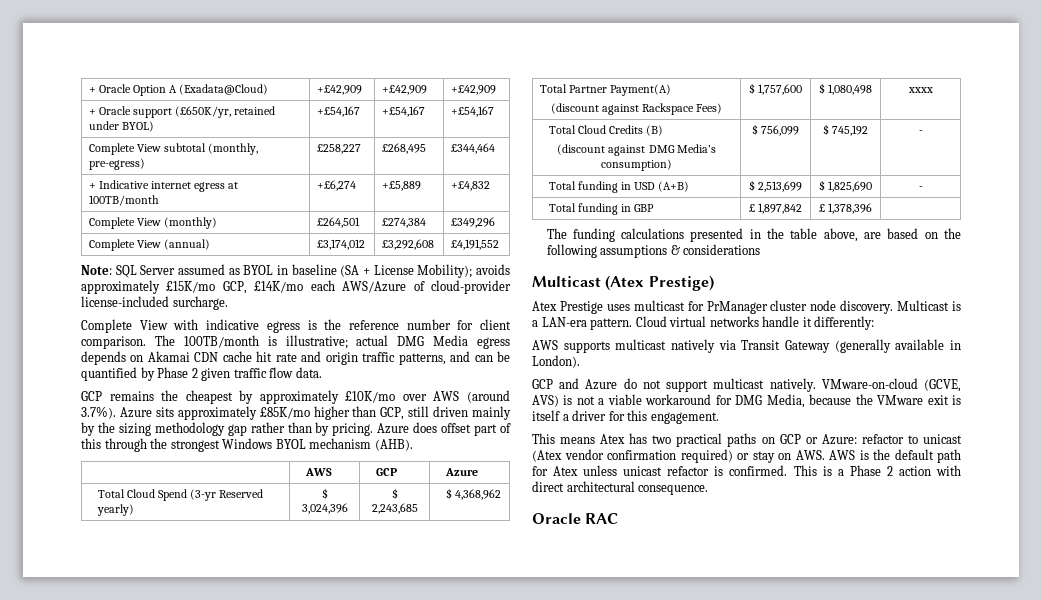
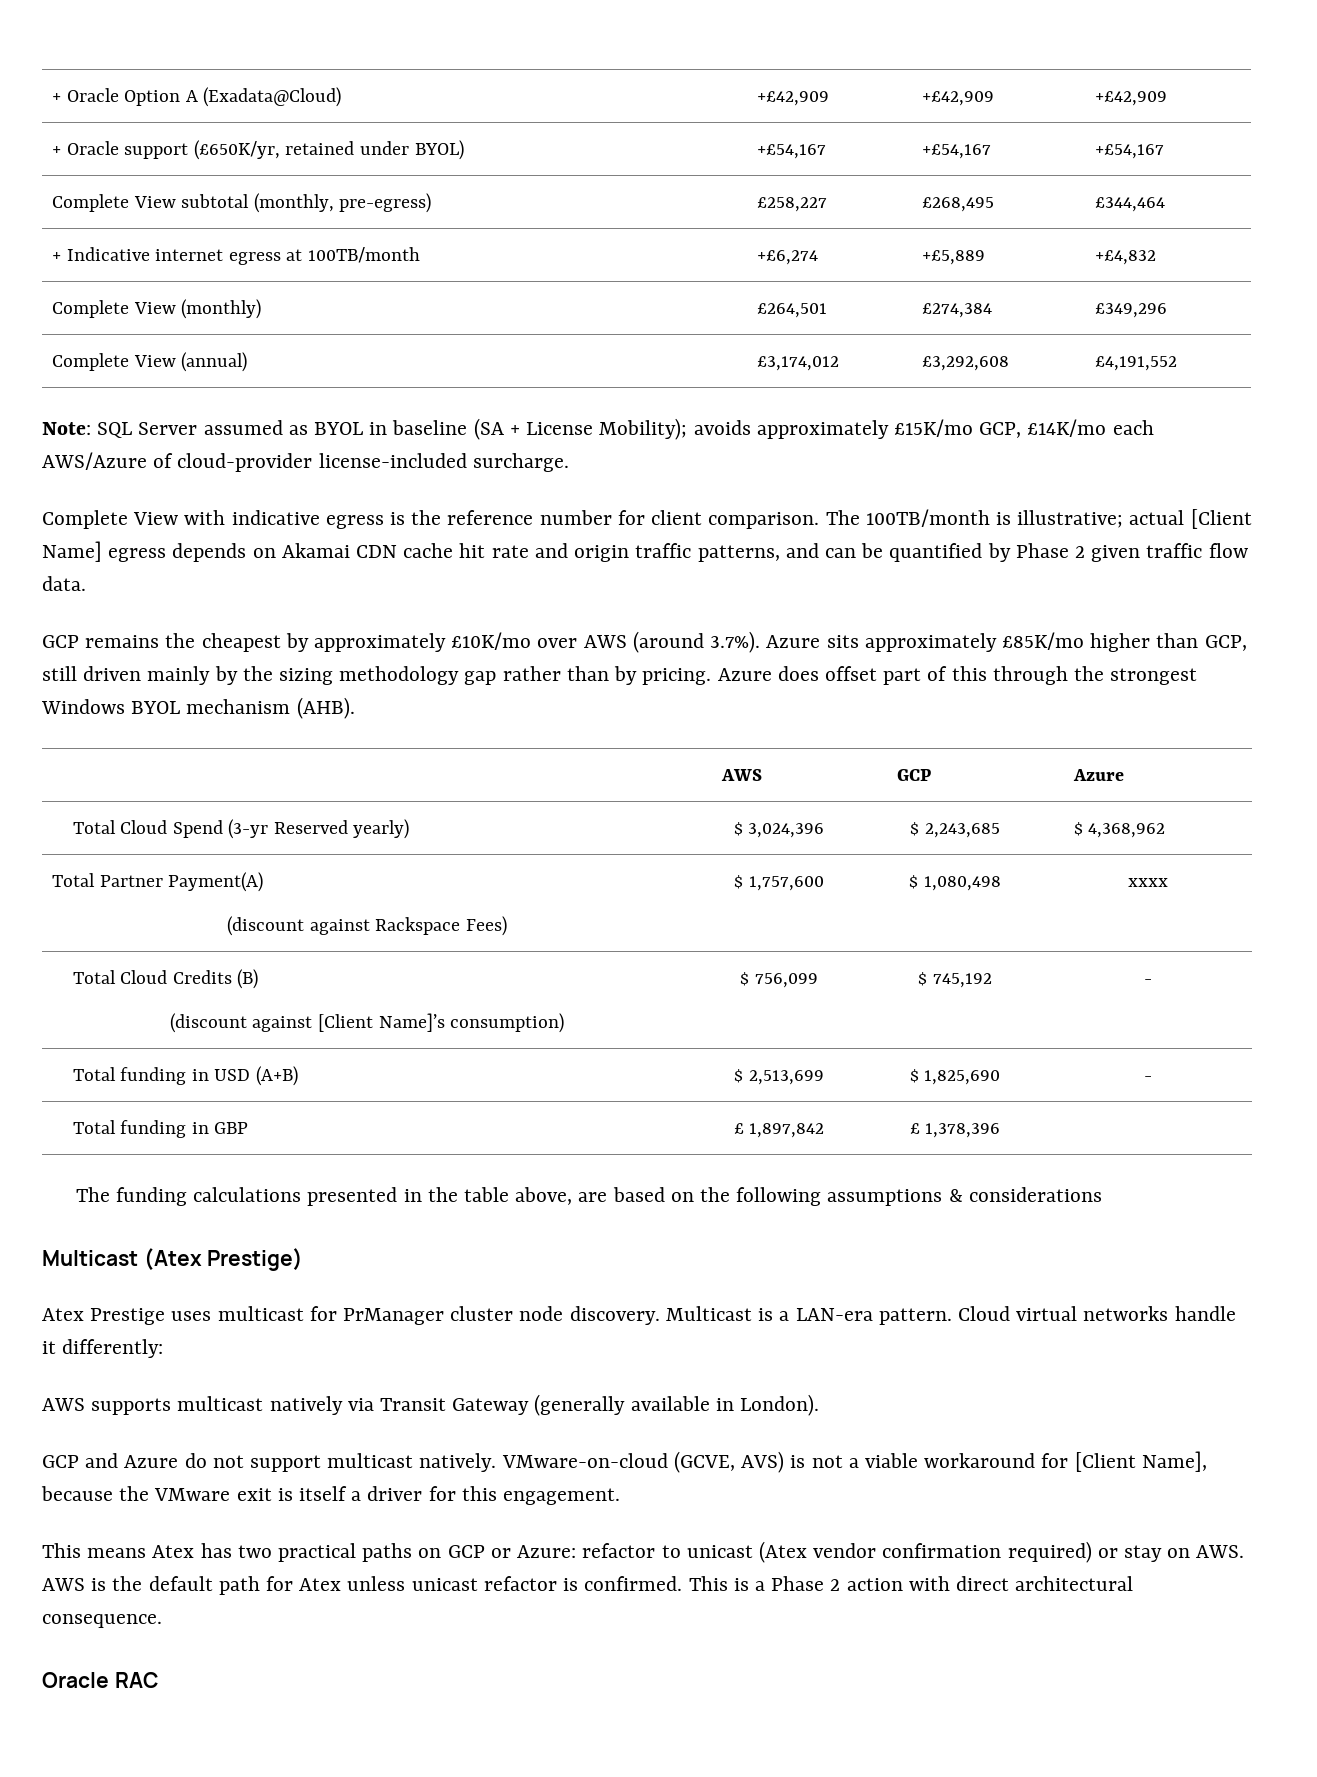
[397,335,469,346] DMG Media -> [1190,509,1252,529] [42,541,102,562] [Client Name]
[648,144,716,153] DMG Media’s -> [318,1013,445,1032] [Client Name]’s
[735,394,805,408] DMG Media, -> [1074,1451,1207,1472] [Client Name],

